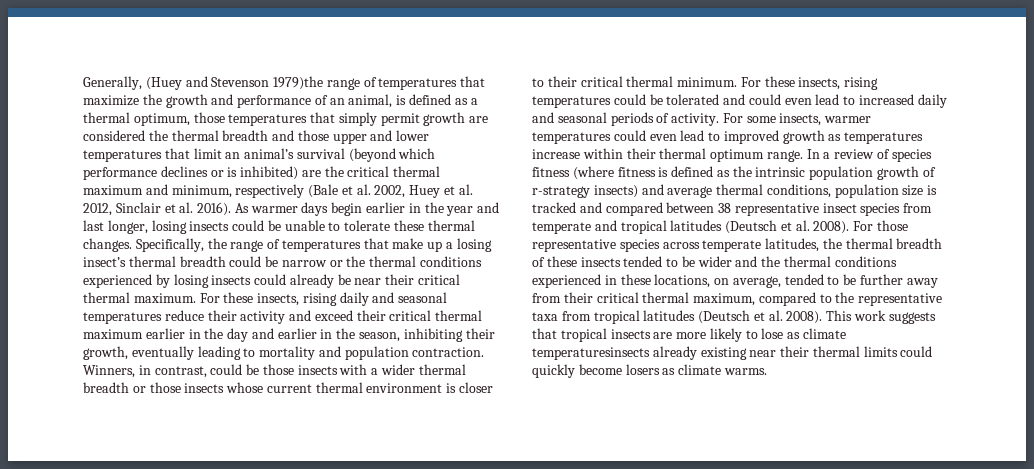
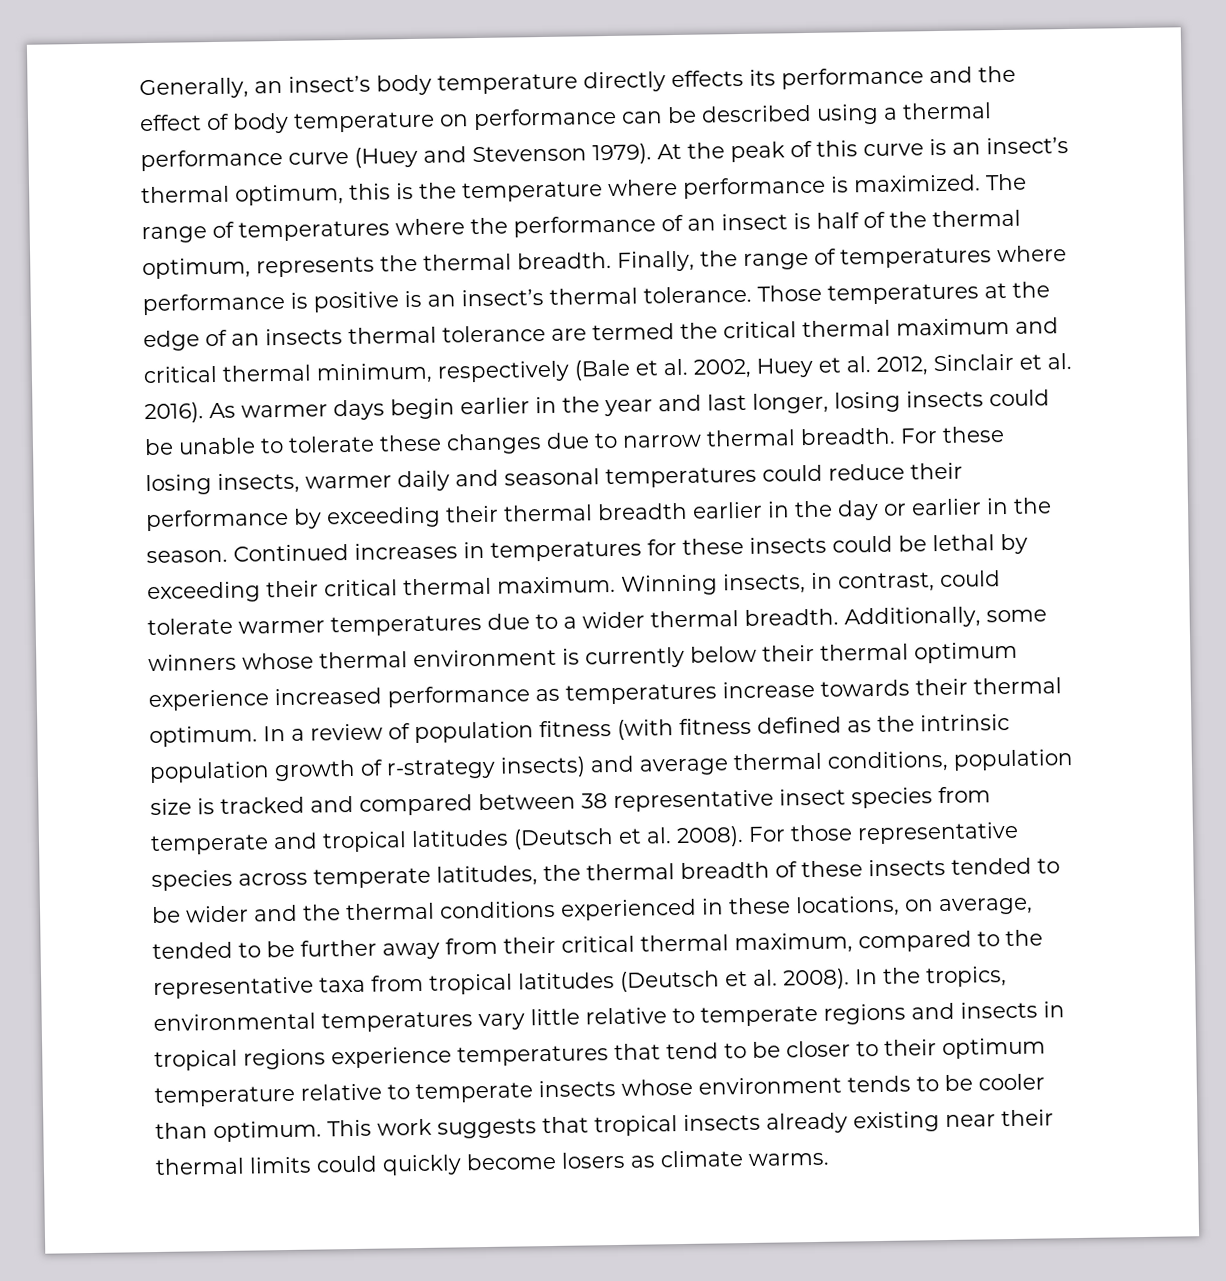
[145,76,486,90] [83,94,478,108] [83,112,489,126] [83,130,430,144] [83,148,436,162] [83,166,321,180] (Huey and Stevenson 1979)the range of temperatures that maximize the growth and performance of an animal, is defined as a thermal optimum, those temperatures that simply permit growth are considered the thermal breadth and those upper and lower temperatures that limit an animal’s survival (beyond which performance declines or is inhibited) are -> [254,65,1016,96] [139,102,992,134] [140,137,1069,172] [141,173,1027,206] [141,209,1021,244] [142,245,1067,280] [142,281,1050,316] [143,323,675,352] an insect’s body temperature directly effects its performance and the effect of body temperature on performance can be described using a thermal performance curve (Huey and Stevenson 1979). At the peak of this curve is an insect’s thermal optimum, this is the temperature where performance is maximized. The range of temperatures where the performance of an insect is half of the thermal optimum, represents the thermal breadth. Finally, the range of temperatures where performance is positive is an insect’s thermal tolerance. Those temperatures at the edge of an insects thermal tolerance are termed
(168, 189) none -> [143,364,312,384] critical thermal
[427,220,475,231] [83,238,492,252] [83,256,483,267] [83,274,461,288] [83,292,448,306] [83,310,483,324] [83,328,495,342] [83,346,485,360] [83,364,466,378] [83,382,494,393] [532,76,879,90] [532,94,947,108] [532,112,872,126] [532,130,825,144] thermal changes. Specifically, the range of temperatures that make up a losing insect’s thermal breadth could be narrow or the thermal conditions experienced by losing insects could already be near their critical thermal maximum. For these insects, rising daily and seasonal temperatures reduce their activity and exceed their critical thermal maximum earlier in the day and earlier in the season, inhibiting their growth, eventually leading to mortality and population contraction. Winners, in contrast, could be those insects with a wider thermal breadth or those insects whose current thermal environment is closer to their critical thermal minimum. For these insects, rising temperatures could be tolerated and could even lead to increased daily and seasonal periods of activity. For some insects, warmer temperatures could even lead to improved growth -> [446,426,1005,455] [145,462,963,496] [145,497,1052,532] [146,533,1028,564] [147,570,1001,604] [147,606,1047,637] [148,641,1018,672] [148,685,530,712] changes due to narrow thermal breadth. For these losing insects, warmer daily and seasonal temperatures could reduce their performance by exceeding their thermal breadth earlier in the day or earlier in the season. Continued increases in temperatures for these insects could be lethal by exceeding their critical thermal maximum. Winning insects, in contrast, could tolerate warmer temperatures due to a wider thermal breadth. Additionally, some winners whose thermal environment is currently below their thermal optimum experience increased performance
[582,148,803,162] within their thermal optimum range. -> [820,677,1062,697] [149,725,258,748] towards their thermal optimum.
[891,149,932,162] [532,166,669,180] species fitness (where fitness is -> [414,717,752,744] population fitness (with fitness
(823, 317) none -> [855,966,1007,988] [153,1001,1065,1033] [154,1037,1046,1072] [154,1073,1045,1108] [155,1120,322,1143] In the tropics, environmental temperatures vary little relative to temperate regions and insects in tropical regions experience temperatures that tend to be closer to their optimum temperature relative to temperate insects whose environment tends to be cooler than optimum.
[653,328,847,342] [532,347,650,360] are more likely to lose as climate temperaturesinsects -> (761, 1122) none

